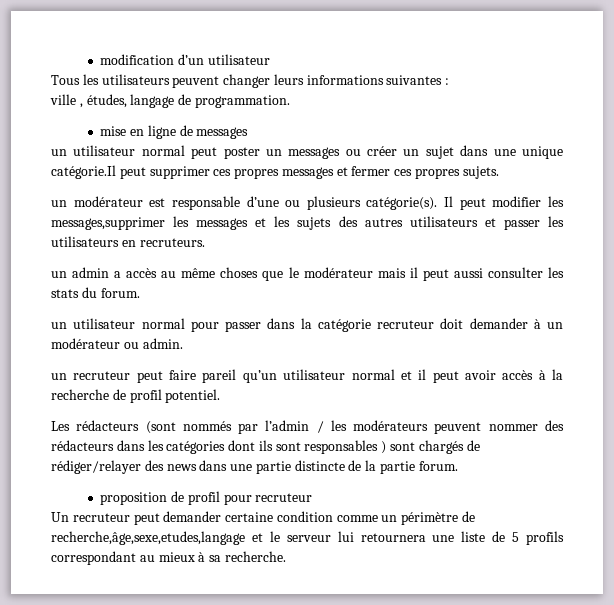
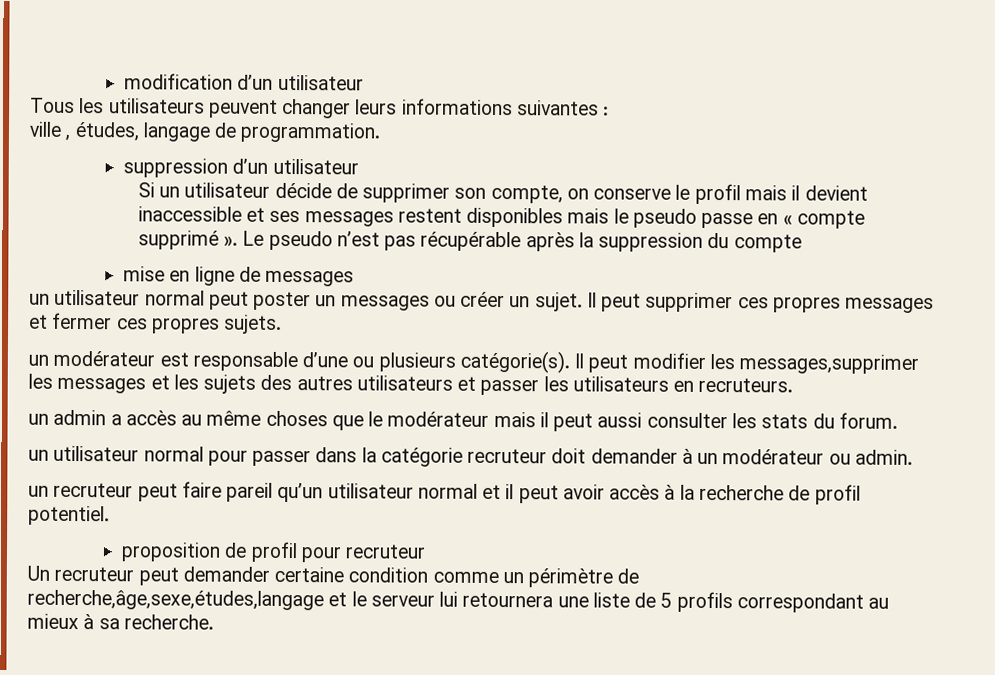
(290, 101) none -> [122,158,359,178] [137,182,868,205] [137,206,865,229] [137,230,802,253] // suppression d’un utilisateur // Si un utilisateur décide de supprimer son compte, on conserve le profil mais il devient inaccessible et ses messages restent disponibles mais le pseudo passe en « compte supprimé ». Le pseudo n’est pas récupérable après la suppression du compte
[425,145,563,159] [51,165,116,179] sujet dans une unique catégorie.Il -> [534,292,597,312] sujet. Il
[51,420,564,434] [51,440,480,454] [51,460,458,474] // Les rédacteurs (sont nommés par l’admin / les modérateurs peuvent nommer des rédacteurs dans les catégories dont ils sont responsables ) sont chargés de rédiger/relayer des news dans une partie distincte de la partie forum. -> (110, 515) none
[51,531,245,545] recherche,âge,sexe,etudes,langage -> [27,589,324,611] recherche,âge,sexe,études,langage

